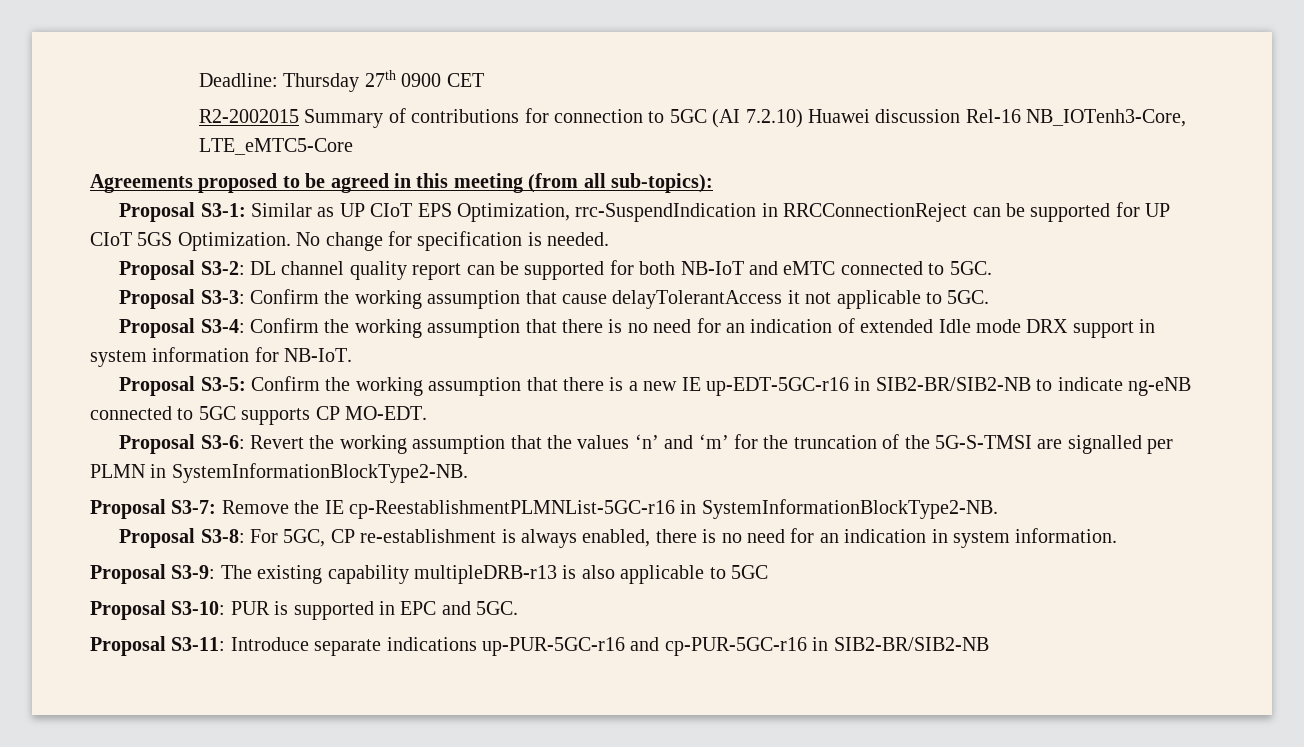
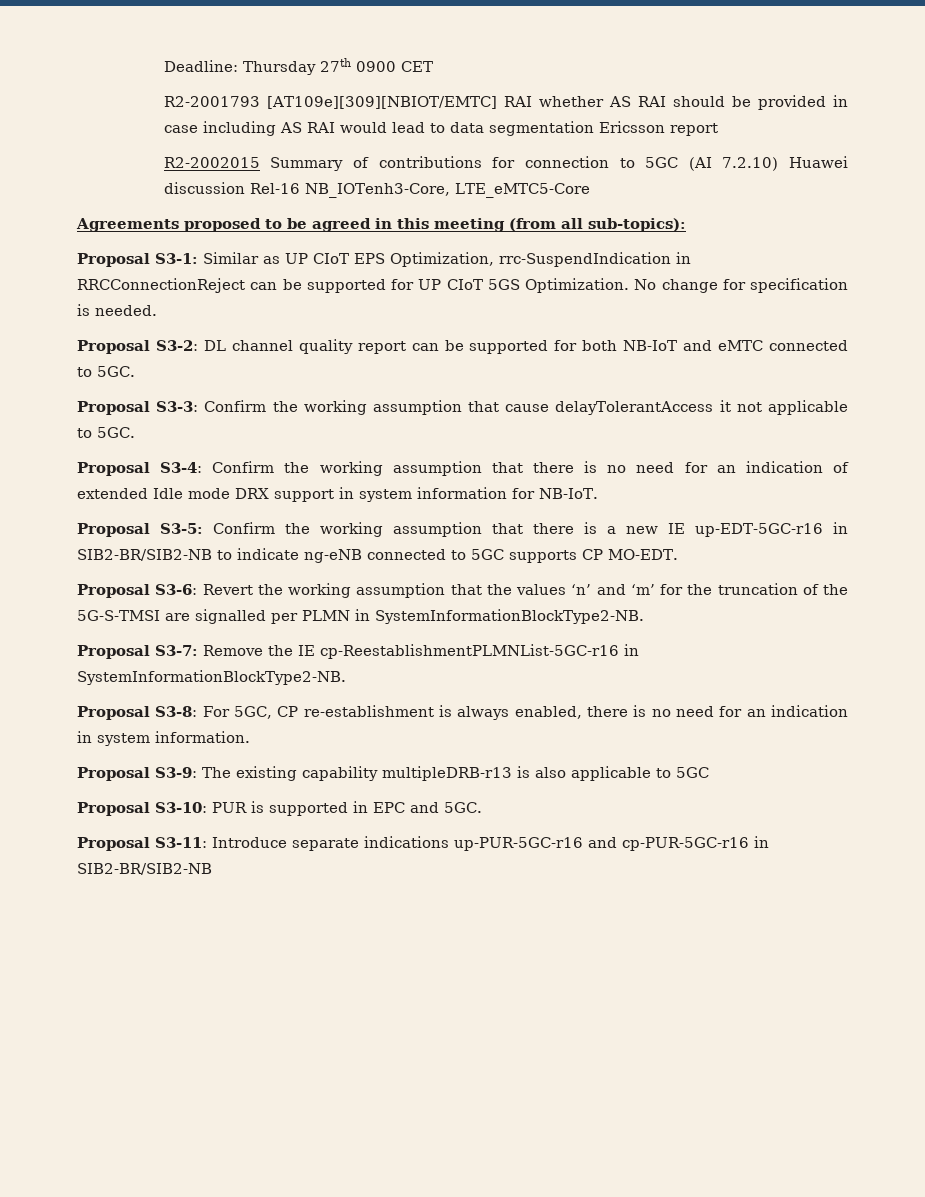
(484, 80) none -> [163,95,848,110] [163,121,718,136] // R2-2001793 [AT109e][309][NBIOT/EMTC] RAI whether AS RAI should be provided in case including AS RAI would lead to data segmentation Ericsson report

